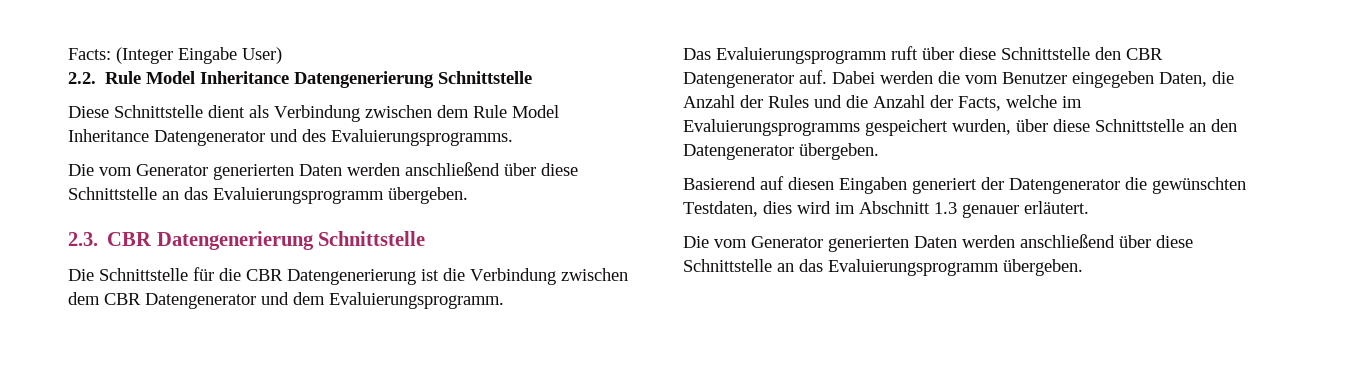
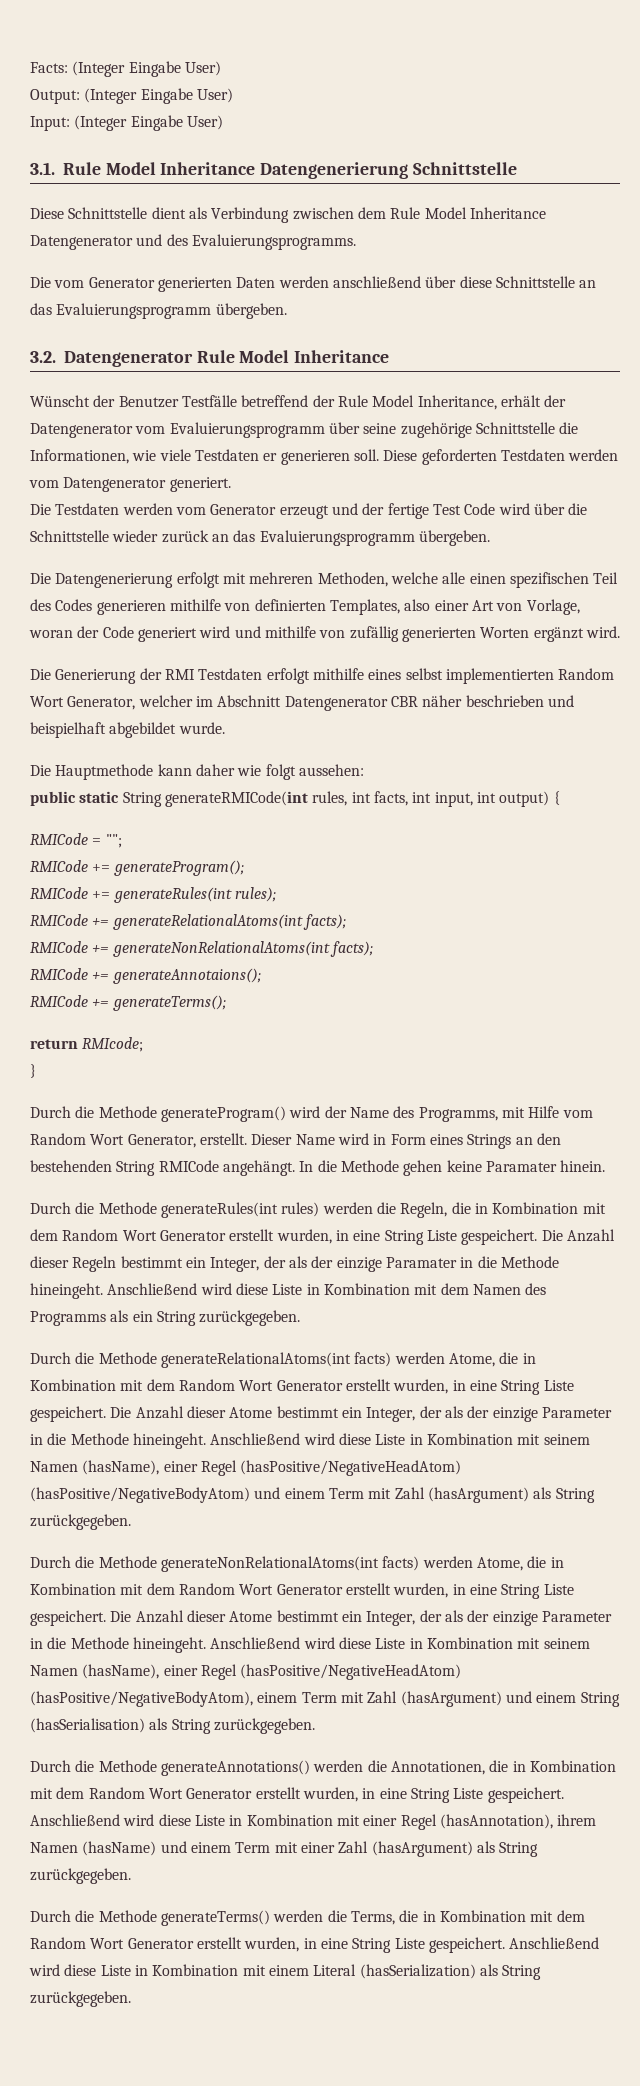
[68,72,96,84] 2.2. -> [30,88,233,104] [30,115,223,131] [30,162,55,175] Output: (Integer Eingabe User) // Input: (Integer Eingabe User) // 3.1.
[68,231,426,250] [68,267,628,285] [68,292,504,309] [683,46,1163,64] [683,70,1234,88] [683,95,1082,111] [683,119,1237,136] [683,143,879,160] [683,176,1246,194] [683,201,1089,218] [683,234,1193,252] [683,259,1083,276] 2.3. CBR Datengenerierung Schnittstelle // Die Schnittstelle für die CBR Datengenerierung ist die Verbindung zwischen dem CBR Datengenerator und dem Evaluierungsprogramm. // Das Evaluierungsprogramm ruft über diese Schnittstelle den CBR Datengenerator auf. Dabei werden die vom Benutzer eingegeben Daten, die Anzahl der Rules und die Anzahl der Facts, welche im Evaluierungsprogramms gespeichert wurden, über diese Schnittstelle an den Datengenerator übergeben. // Basierend auf diesen Eingaben generiert der Datengenerator die gewünschten Testdaten, dies wird im Abschnitt 1.3 genauer erläutert. // Die vom Generator generierten Daten werden anschließend über diese Schnittstelle an das Evaluierungsprogramm übergeben. -> [30,350,390,367] [30,395,567,410] [30,422,579,438] [30,449,619,465] [29,477,231,492] [30,503,588,519] [30,530,490,546] [30,572,619,588] [30,599,580,615] [29,626,620,642] [30,668,615,684] [30,695,574,711] [30,722,225,738] [30,764,364,780] [30,791,560,807] [30,833,122,848] [30,860,244,876] [30,887,276,903] [30,914,346,930] [30,941,373,957] [30,968,261,984] [30,995,226,1011] [30,1037,144,1052] [30,1064,36,1078] [30,1106,593,1122] [30,1133,561,1149] [30,1160,606,1176] [30,1202,606,1218] [30,1229,615,1245] [30,1256,559,1272] [30,1283,547,1299] [30,1310,301,1326] [30,1352,536,1368] [30,1379,574,1395] [30,1406,612,1422] [30,1433,590,1449] [30,1460,462,1476] [30,1487,595,1503] [30,1514,131,1530] [30,1556,564,1572] [30,1583,574,1599] [30,1610,612,1626] [30,1637,590,1653] [30,1664,462,1680] [30,1691,620,1707] [30,1718,315,1734] [30,1760,616,1776] [30,1787,564,1803] [30,1814,597,1830] [30,1841,539,1857] [30,1868,131,1884] [30,1910,585,1926] [30,1937,600,1953] [29,1964,542,1980] [30,1991,131,2007] 3.2. Datengenerator Rule Model Inheritance // Wünscht der Benutzer Testfälle betreffend der Rule Model Inheritance, erhält der Datengenerator vom Evaluierungsprogramm über seine zugehörige Schnittstelle die Informationen, wie viele Testdaten er generieren soll. Diese geforderten Testdaten werden vom Datengenerator generiert. // Die Testdaten werden vom Generator erzeugt und der fertige Test Code wird über die Schnittstelle wieder zurück an das Evaluierungsprogramm übergeben. // Die Datengenerierung erfolgt mit mehreren Methoden, welche alle einen spezifischen Teil des Codes generieren mithilfe von definierten Templates, also einer Art von Vorlage, woran der Code generiert wird und mithilfe von zufällig generierten Worten ergänzt wird. // Die Generierung der RMI Testdaten erfolgt mithilfe eines selbst implementierten Random Wort Generator, welcher im Abschnitt Datengenerator CBR näher beschrieben und beispielhaft abgebildet wurde. // Die Hauptmethode kann daher wie folgt aussehen: // public static String generateRMICode(int rules, int facts, int input, int output) { // RMICode = ""; // RMICode += generateProgram(); // RMICode += generateRules(int rules); // RMICode += generateRelationalAtoms(int facts); // RMICode += generateNonRelationalAtoms(int facts); // RMICode += generateAnnotaions(); // RMICode += generateTerms(); // return RMIcode; // } // Durch die Methode generateProgram() wird der Name des Programms, mit Hilfe vom Random Wort Generator, erstellt. Dieser Name wird in Form eines Strings an den bestehenden String RMICode angehängt. In die Methode gehen keine Paramater hinein. // Durch die Methode generateRules(int rules) werden die Regeln, die in Kombination mit dem Random Wort Generator erstellt wurden, in eine String Liste gespeichert. Die Anzahl dieser Regeln bestimmt ein Integer, der als der einzige Paramater in die Methode hineingeht. Anschließend wird diese Liste in Kombination mit dem Namen des Programms als ein String zurückgegeben. // Durch die Methode generateRelationalAtoms(int facts) werden Atome, die in Kombination mit dem Random Wort Generator erstellt wurden, in eine String Liste gespeichert. Die Anzahl dieser Atome bestimmt ein Integer, der als der einzige Parameter in die Methode hineingeht. Anschließend wird diese Liste in Kombination mit seinem Namen (hasName), einer Regel (hasPositive/NegativeHeadAtom) (hasPositive/NegativeBodyAtom) und einem Term mit Zahl (hasArgument) als String zurückgegeben. // Durch die Methode generateNonRelationalAtoms(int facts) werden Atome, die in Kombination mit dem Random Wort Generator erstellt wurden, in eine String Liste gespeichert. Die Anzahl dieser Atome bestimmt ein Integer, der als der einzige Parameter in die Methode hineingeht. Anschließend wird diese Liste in Kombination mit seinem Namen (hasName), einer Regel (hasPositive/NegativeHeadAtom) (hasPositive/NegativeBodyAtom), einem Term mit Zahl (hasArgument) und einem String (hasSerialisation) als String zurückgegeben. // Durch die Methode generateAnnotations() werden die Annotationen, die in Kombination mit dem Random Wort Generator erstellt wurden, in eine String Liste gespeichert. Anschließend wird diese Liste in Kombination mit einer Regel (hasAnnotation), ihrem Namen (hasName) und einem Term mit einer Zahl (hasArgument) als String zurückgegeben. // Durch die Methode generateTerms() werden die Terms, die in Kombination mit dem Random Wort Generator erstellt wurden, in eine String Liste gespeichert. Anschließend wird diese Liste in Kombination mit einem Literal (hasSerialization) als String zurückgegeben.

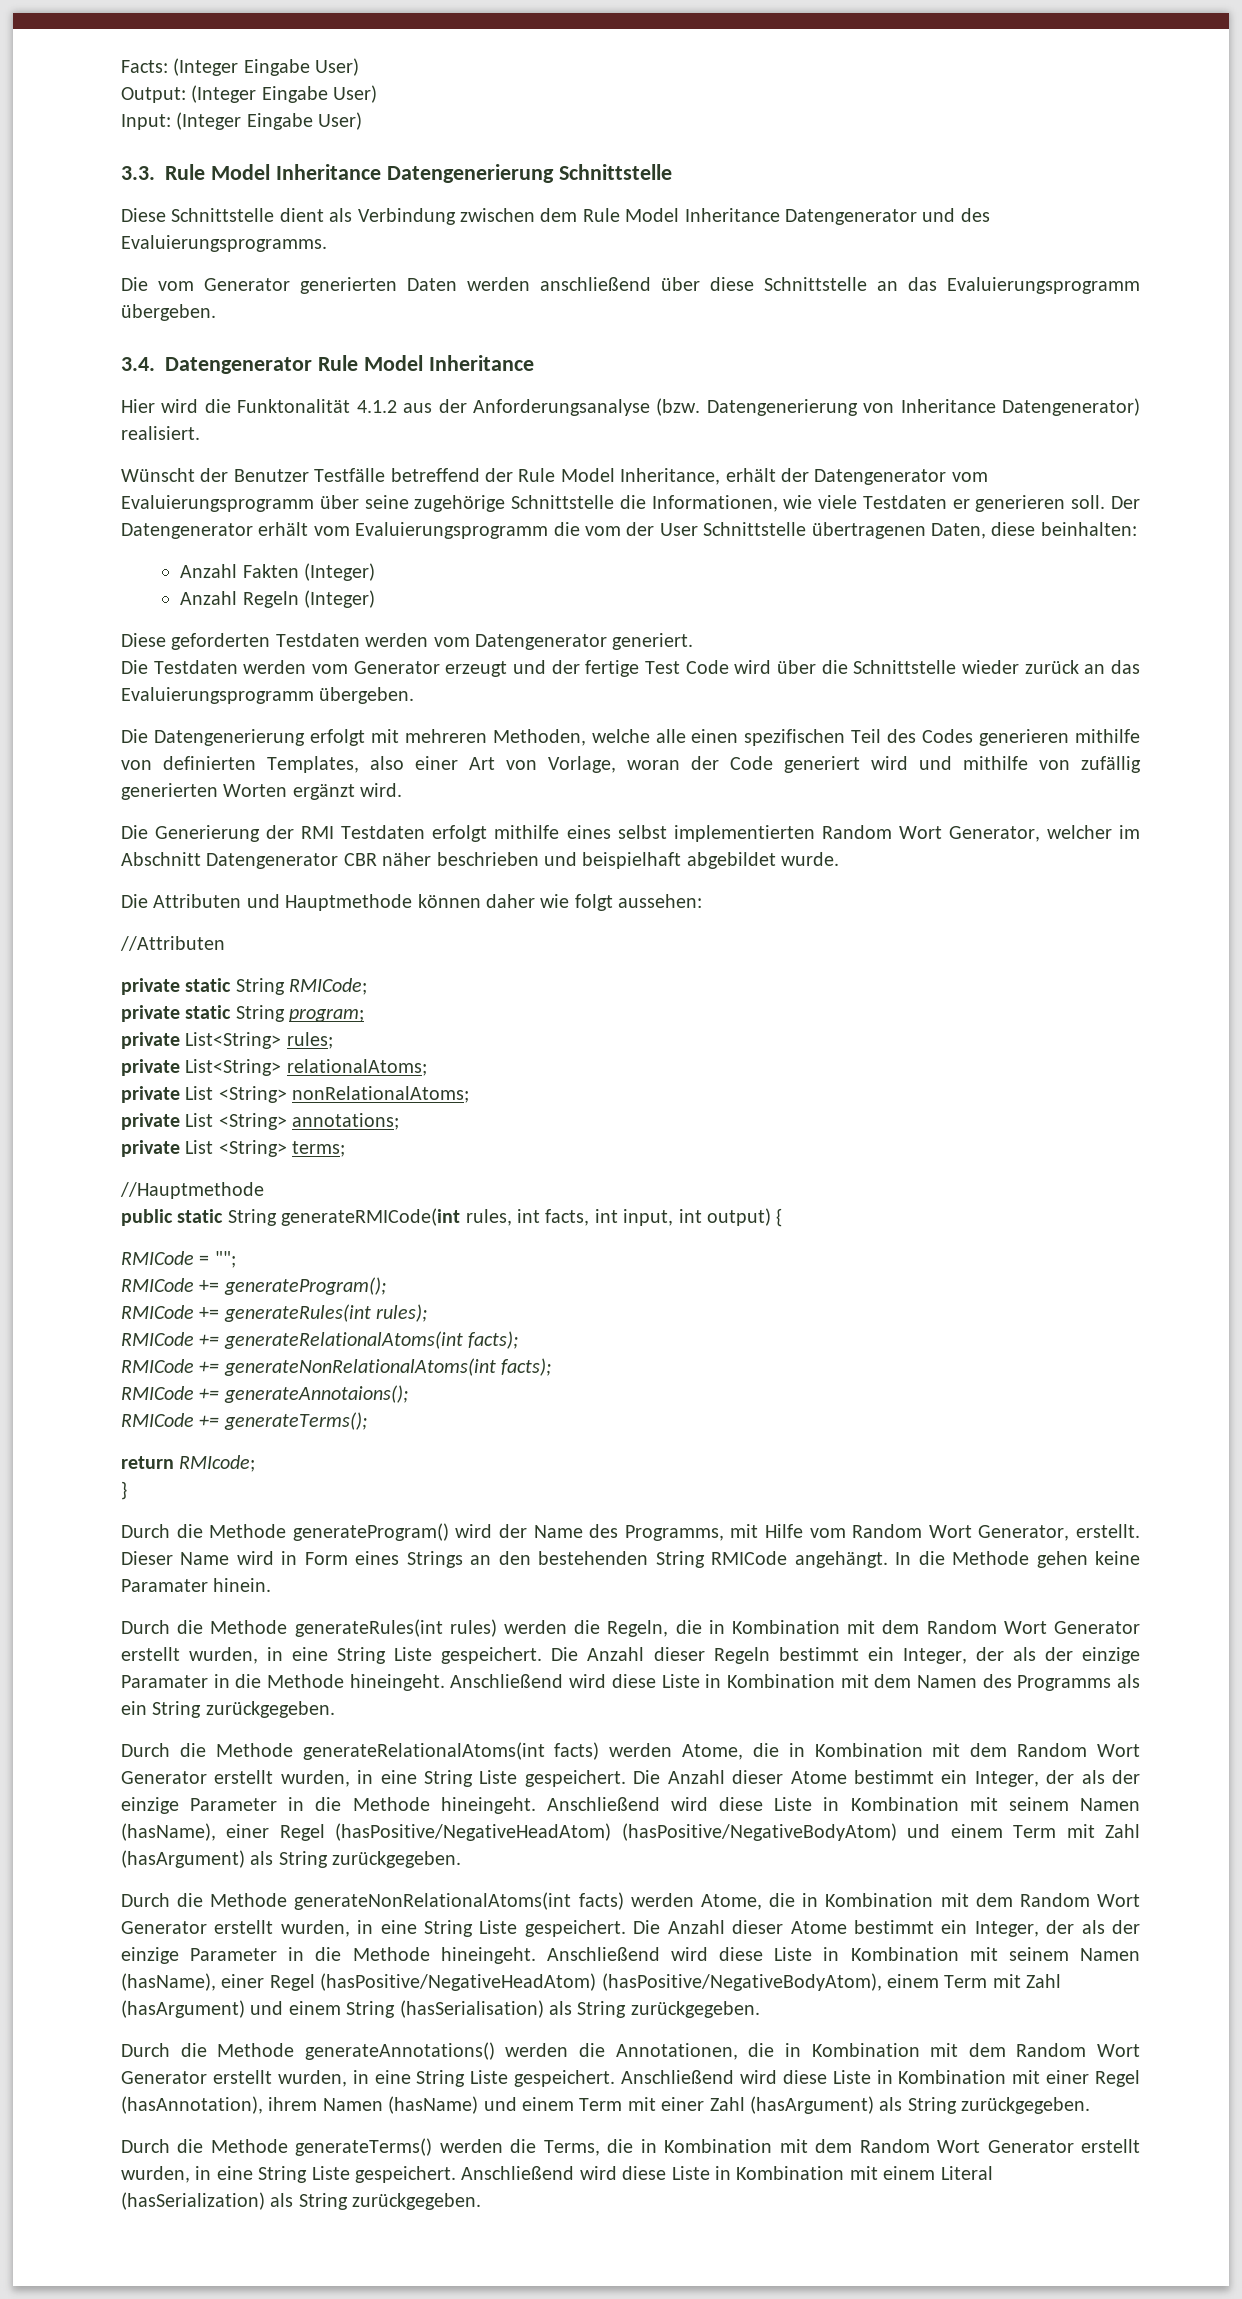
[30,162,55,175] 3.1. -> [121,166,155,180] 3.3.
[30,351,56,363] 3.2. -> [121,357,155,371] 3.4.
(390, 356) none -> [121,398,1140,416] [121,426,200,440] // Hier wird die Funktonalität 4.1.2 aus der Anforderungsanalyse (bzw. Datengenerierung von Inheritance Datengenerator) realisiert.
(379, 455) none -> [1110,496,1140,509] [121,522,1137,539] [180,563,376,581] [180,590,376,608] Der Datengenerator erhält vom Evaluierungsprogramm die vom der User Schnittstelle übertragenen Daten, diese beinhalten: // Anzahl Fakten (Integer) // Anzahl Regeln (Integer) //
[55,764,192,780] Hauptmethode kann -> [153,894,481,911] Attributen und Hauptmethode können
(364, 770) none -> [120,936,225,951] [121,978,368,995] [121,1005,365,1022] [121,1032,333,1049] [121,1059,427,1076] [121,1086,470,1103] [121,1113,400,1130] [121,1140,346,1157] [120,1182,264,1199] // //Attributen // private static String RMICode; // private static String program; // private List<String> rules; // private List<String> relationalAtoms; // private List <String> nonRelationalAtoms; // private List <String> annotations; // private List <String> terms; // //Hauptmethode

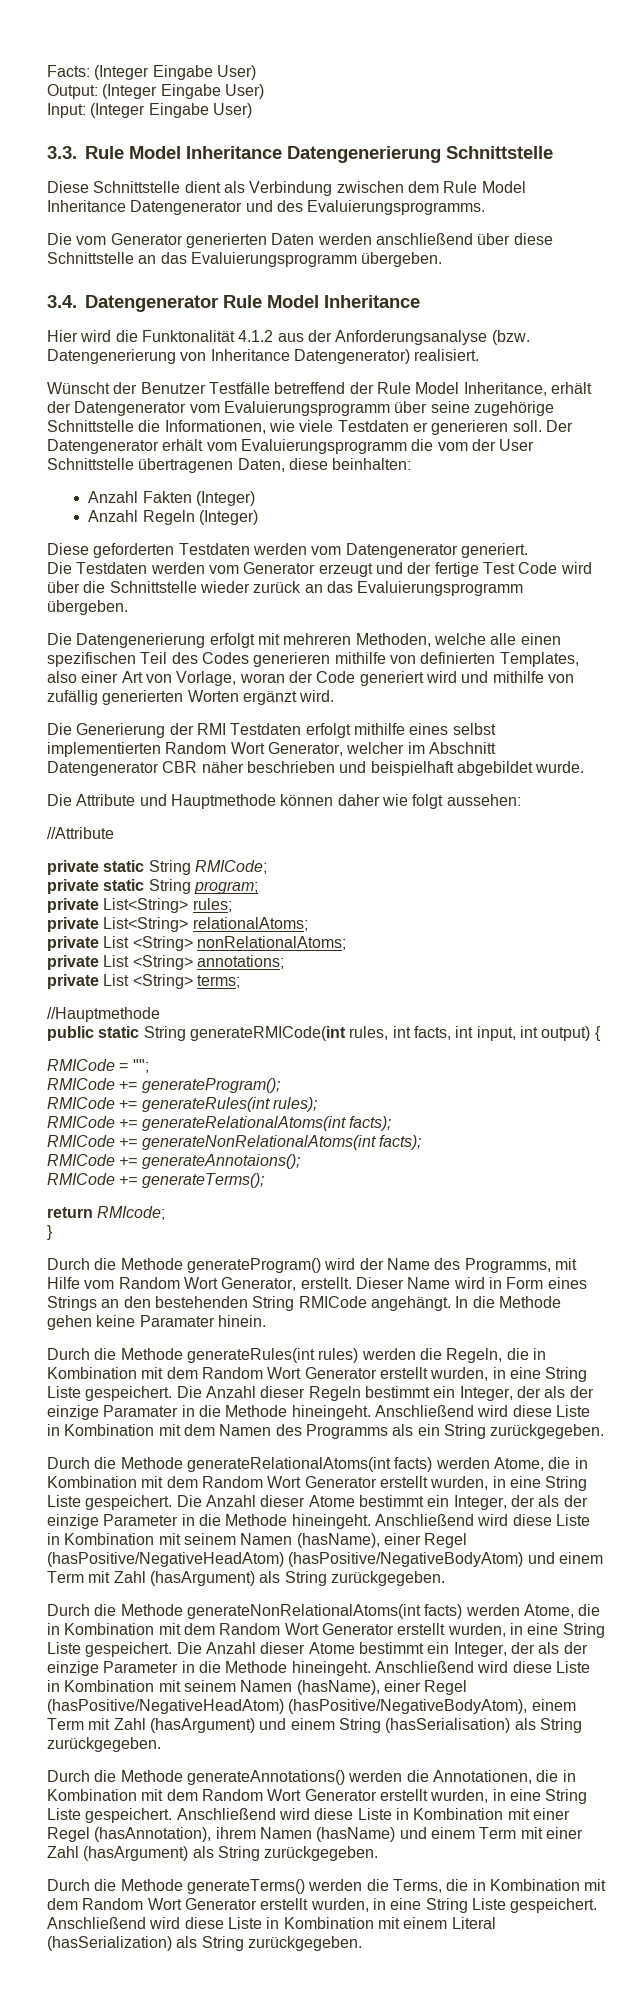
[153,894,242,908] Attributen -> [76,794,136,806] Attribute
[120,936,225,951] //Attributen -> [47,827,114,839] //Attribute

